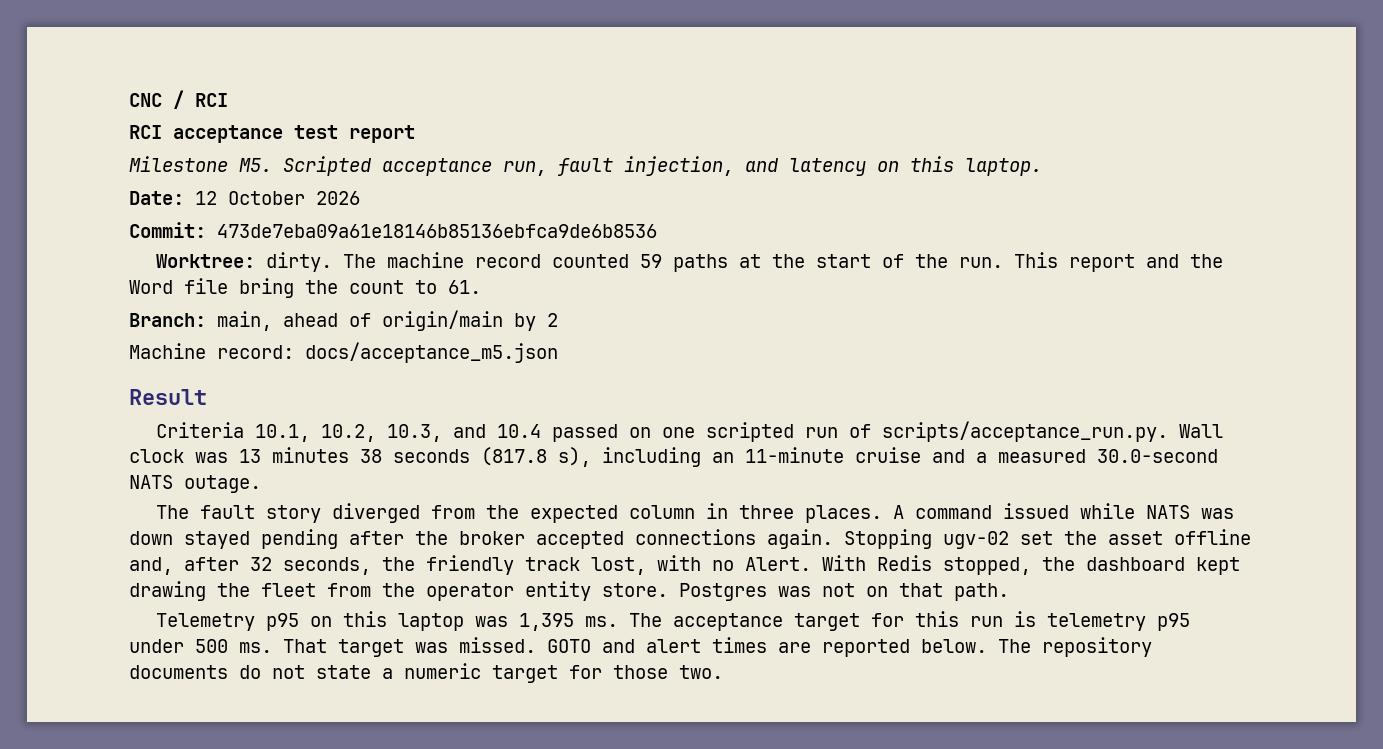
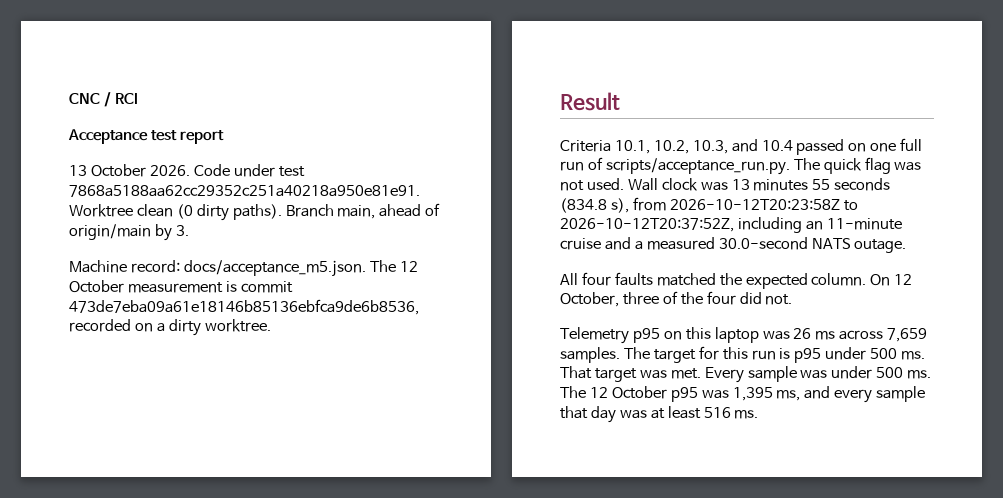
[129,125,283,143] RCI acceptance -> [68,129,148,144] Acceptance
[129,156,1042,176] [129,191,360,205] [129,222,657,238] [155,252,1223,272] [129,278,481,298] [129,313,206,327] Milestone M5. Scripted acceptance run, fault injection, and latency on this laptop. // Date: 12 October 2026 // Commit: 473de7eba09a61e18146b85136ebfca9de6b8536 // Worktree: dirty. The machine record counted 59 paths at the start of the run. This report and the Word file bring the count to 61. // Branch: -> [69,164,305,177] [69,185,420,197] [69,204,334,221] 13 October 2026. Code under test 7868a5188aa62cc29352c251a40218a950e81e91. Worktree clean (0 dirty paths). Branch
[547,313,558,327] 2 -> [175,225,189,236] 3.
[305,342,558,363] docs/acceptance_m5.json -> [183,260,418,277] [69,280,293,293] [69,299,419,315] [69,319,271,336] docs/acceptance_m5.json. The 12 October measurement is commit 473de7eba09a61e18146b85136ebfca9de6b8536, recorded on a dirty worktree.
[705,422,794,442] scripted -> [900,138,923,151] full
(1168, 431) none -> [793,157,922,174] [560,178,624,191] The quick flag was not used.
[360,447,591,467] 38 seconds (817.8 s), -> [812,178,891,191] [560,197,858,213] [560,218,734,232] 55 seconds (834.8 s), from 2026-10-12T20:23:58Z to 2026-10-12T20:37:52Z,
[155,503,1234,523] [129,529,1251,549] [129,555,1240,575] [129,581,1009,601] The fault story diverged from the expected column in three places. A command issued while NATS was down stayed pending after the broker accepted connections again. Stopping ugv-02 set the asset offline and, after 32 seconds, the friendly track lost, with no Alert. With Redis stopped, the dashboard kept drawing the fleet from the operator entity store. Postgres was not on that path. -> [560,272,913,289] [560,291,793,307] All four faults matched the expected column. On 12 October, three of the four did not.
[518,613,783,631] 1,395 ms. The acceptance -> [793,328,928,342] [560,347,650,363] 26 ms across 7,659 samples. The
[1046,613,1146,631] telemetry -> (791, 353) none
[459,637,1152,657] [129,663,723,683] missed. GOTO and alert times are reported below. The repository documents do not state a numeric target for those two. -> [670,366,932,383] [560,386,926,403] [560,406,759,423] met. Every sample was under 500 ms. The 12 October p95 was 1,395 ms, and every sample that day was at least 516 ms.

